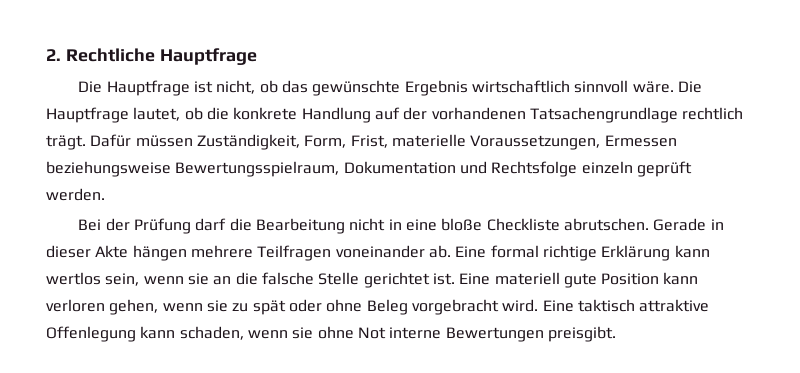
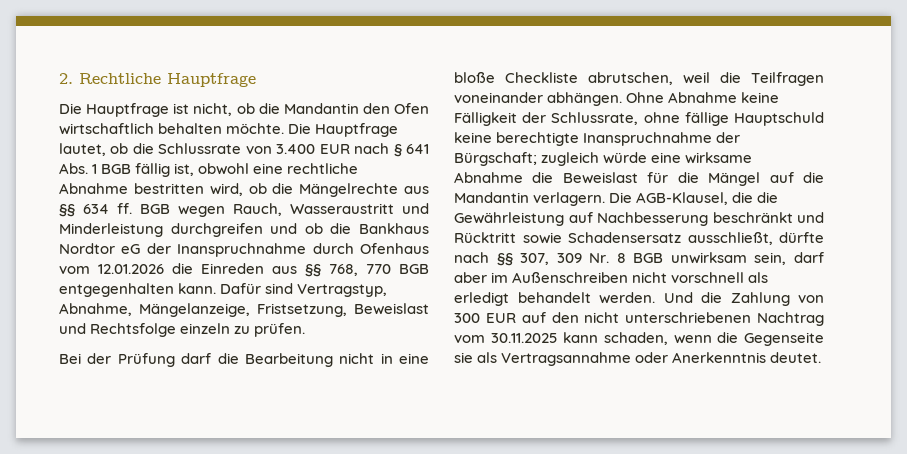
[281,80,674,96] das gewünschte Ergebnis wirtschaftlich sinnvoll wäre. -> [258,103,429,114] [59,123,285,135] die Mandantin den Ofen wirtschaftlich behalten möchte.
[233,107,744,123] [46,134,677,150] [46,161,456,177] konkrete Handlung auf der vorhandenen Tatsachengrundlage rechtlich trägt. Dafür müssen Zuständigkeit, Form, Frist, materielle Voraussetzungen, Ermessen beziehungsweise Bewertungsspielraum, Dokumentation -> [158,143,430,157] [59,163,359,177] [59,183,429,197] [59,203,429,217] [59,223,429,237] [59,243,429,257] [59,263,429,277] [59,283,388,297] [59,303,429,317] Schlussrate von 3.400 EUR nach § 641 Abs. 1 BGB fällig ist, obwohl eine rechtliche Abnahme bestritten wird, ob die Mängelrechte aus §§ 634 ff. BGB wegen Rauch, Wasseraustritt und Minderleistung durchgreifen und ob die Bankhaus Nordtor eG der Inanspruchnahme durch Ofenhaus vom 12.01.2026 die Einreden aus §§ 768, 770 BGB entgegenhalten kann. Dafür sind Vertragstyp, Abnahme, Mängelanzeige, Fristsetzung, Beweislast
[636,161,692,177] [46,188,105,201] geprüft werden. -> [234,323,306,337] zu prüfen.
[563,218,724,231] [46,245,710,261] [46,272,699,288] [46,299,710,315] [46,326,616,342] abrutschen. Gerade in dieser Akte hängen mehrere Teilfragen voneinander ab. Eine formal richtige Erklärung kann wertlos sein, wenn sie an die falsche Stelle gerichtet ist. Eine materiell gute Position kann verloren gehen, wenn sie zu spät oder ohne Beleg vorgebracht wird. Eine taktisch attraktive Offenlegung kann schaden, wenn sie ohne Not interne Bewertungen preisgibt. -> [588,72,824,86] [454,92,780,106] [454,112,824,126] [454,132,741,146] [454,152,753,166] [454,172,824,186] [454,192,779,206] [454,212,824,226] [454,232,824,245] [454,252,824,266] [454,272,769,283] [454,292,824,306] [454,312,824,326] [454,332,824,346] [454,352,822,366] abrutschen, weil die Teilfragen voneinander abhängen. Ohne Abnahme keine Fälligkeit der Schlussrate, ohne fällige Hauptschuld keine berechtigte Inanspruchnahme der Bürgschaft; zugleich würde eine wirksame Abnahme die Beweislast für die Mängel auf die Mandantin verlagern. Die AGB-Klausel, die die Gewährleistung auf Nachbesserung beschränkt und Rücktritt sowie Schadensersatz ausschließt, dürfte nach §§ 307, 309 Nr. 8 BGB unwirksam sein, darf aber im Außenschreiben nicht vorschnell als erledigt behandelt werden. Und die Zahlung von 300 EUR auf den nicht unterschriebenen Nachtrag vom 30.11.2025 kann schaden, wenn die Gegenseite sie als Vertragsannahme oder Anerkenntnis deutet.

